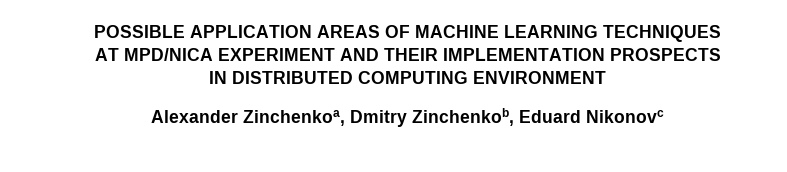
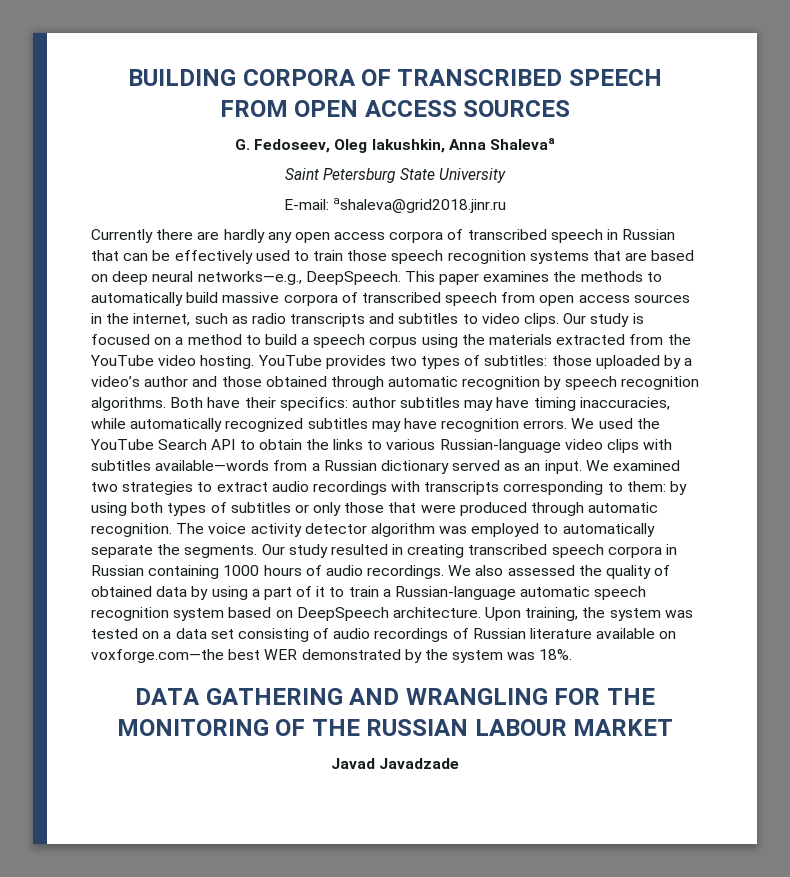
[94,25,721,42] [94,48,721,61] [209,71,606,84] [151,108,664,127] POSSIBLE APPLICATION AREAS OF MACHINE LEARNING TECHNIQUES AT MPD/NICA EXPERIMENT AND THEIR IMPLEMENTATION PROSPECTS IN DISTRIBUTED COMPUTING ENVIRONMENT // Alexander Zinchenkoa, Dmitry Zinchenkob, Eduard Nikonovc -> [128,69,662,86] [219,100,571,117] [235,138,555,153] [285,168,506,183] [283,198,507,213] [91,229,676,243] [91,250,695,264] [91,271,662,285] [91,292,690,306] [91,313,644,327] [91,334,691,348] [90,355,693,369] [91,376,699,390] [91,397,670,411] [91,418,660,432] [90,439,673,453] [91,460,681,474] [91,481,688,495] [91,502,659,516] [91,523,655,537] [91,544,678,558] [91,565,671,579] [91,586,647,600] [91,607,693,621] [91,628,677,642] [91,649,573,663] [135,688,655,705] [116,719,674,736] [330,758,460,769] BUILDING CORPORA OF TRANSCRIBED SPEECH FROM OPEN ACCESS SOURCES // G. Fedoseev, Oleg Iakushkin, Anna Shalevaa // Saint Petersburg State University // E-mail: ashaleva@grid2018.jinr.ru // Currently there are hardly any open access corpora of transcribed speech in Russian that can be effectively used to train those speech recognition systems that are based on deep neural networks—e.g., DeepSpeech. This paper examines the methods to automatically build massive corpora of transcribed speech from open access sources in the internet, such as radio transcripts and subtitles to video clips. Our study is focused on a method to build a speech corpus using the materials extracted from the YouTube video hosting. YouTube provides two types of subtitles: those uploaded by a video’s author and those obtained through automatic recognition by speech recognition algorithms. Both have their specifics: author subtitles may have timing inaccuracies, while automatically recognized subtitles may have recognition errors. We used the YouTube Search API to obtain the links to various Russian-language video clips with subtitles available—words from a Russian dictionary served as an input. We examined two strategies to extract audio recordings with transcripts corresponding to them: by using both types of subtitles or only those that were produced through automatic recognition. The voice activity detector algorithm was employed to automatically separate the segments. Our study resulted in creating transcribed speech corpora in Russian containing 1000 hours of audio recordings. We also assessed the quality of obtained data by using a part of it to train a Russian-language automatic speech recognition system based on DeepSpeech architecture. Upon training, the system was tested on a data set consisting of audio recordings of Russian literature available on voxforge.com—the best WER demonstrated by the system was 18%. // DATA GATHERING AND WRANGLING FOR THE MONITORING OF THE RUSSIAN LABOUR MARKET // Javad Javadzade

